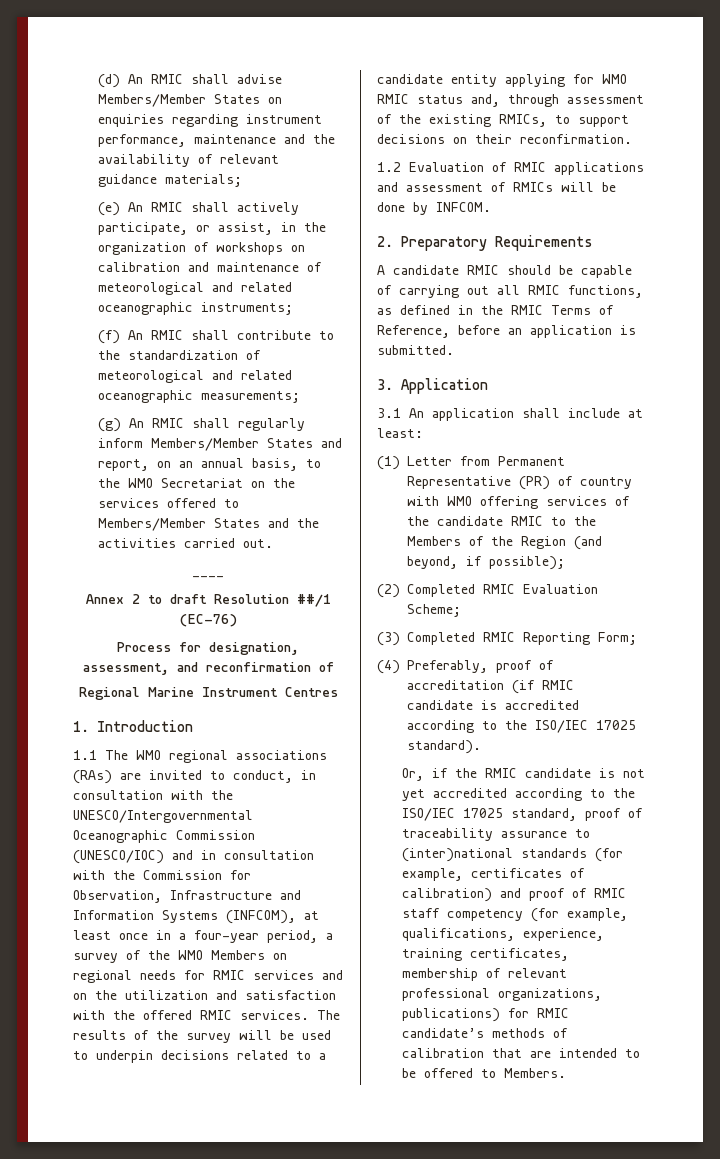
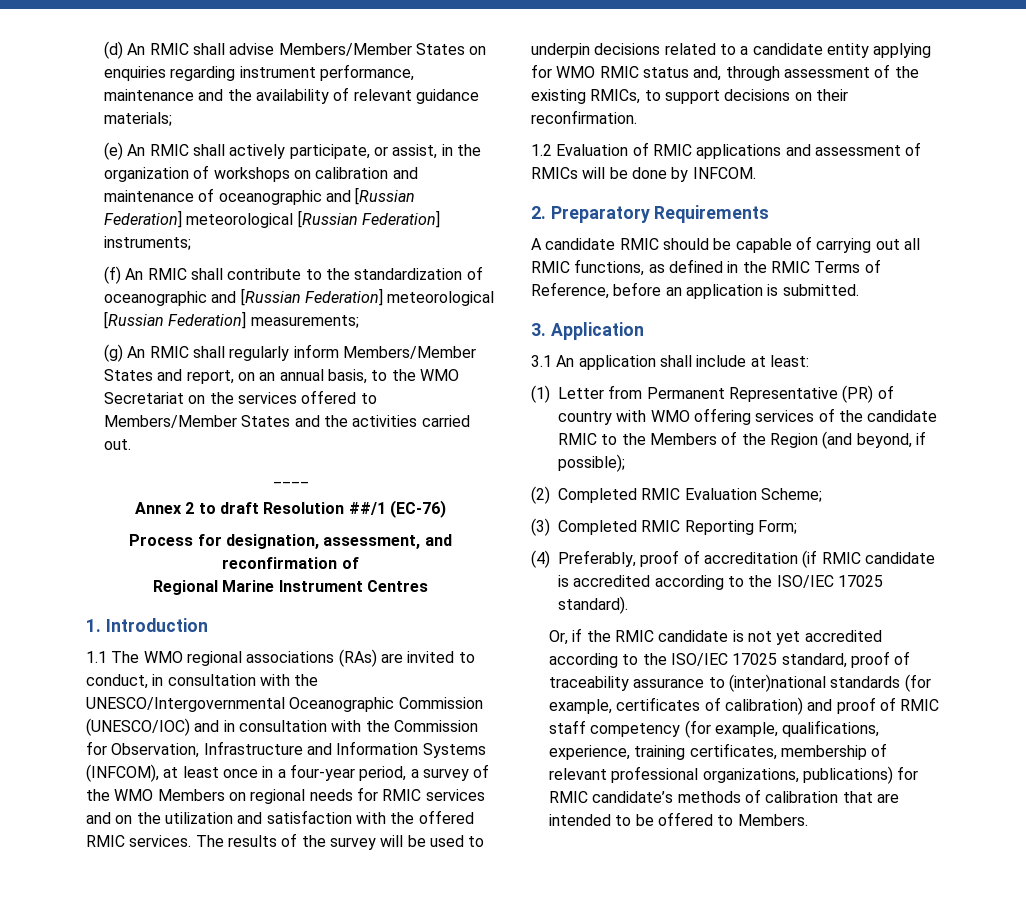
[98,282,293,295] [98,302,194,315] meteorological and related oceanographic -> [218,187,416,205] [104,210,440,228] oceanographic and [Russian Federation] meteorological [Russian Federation]
[98,370,293,383] [98,390,194,403] meteorological and related oceanographic -> [104,288,495,306] [104,311,247,329] oceanographic and [Russian Federation] meteorological [Russian Federation]

